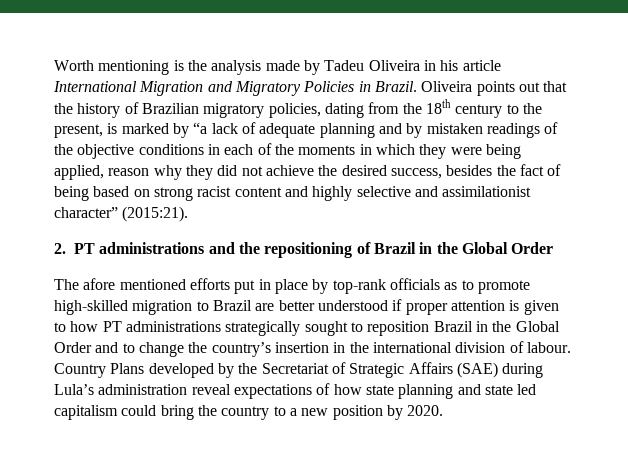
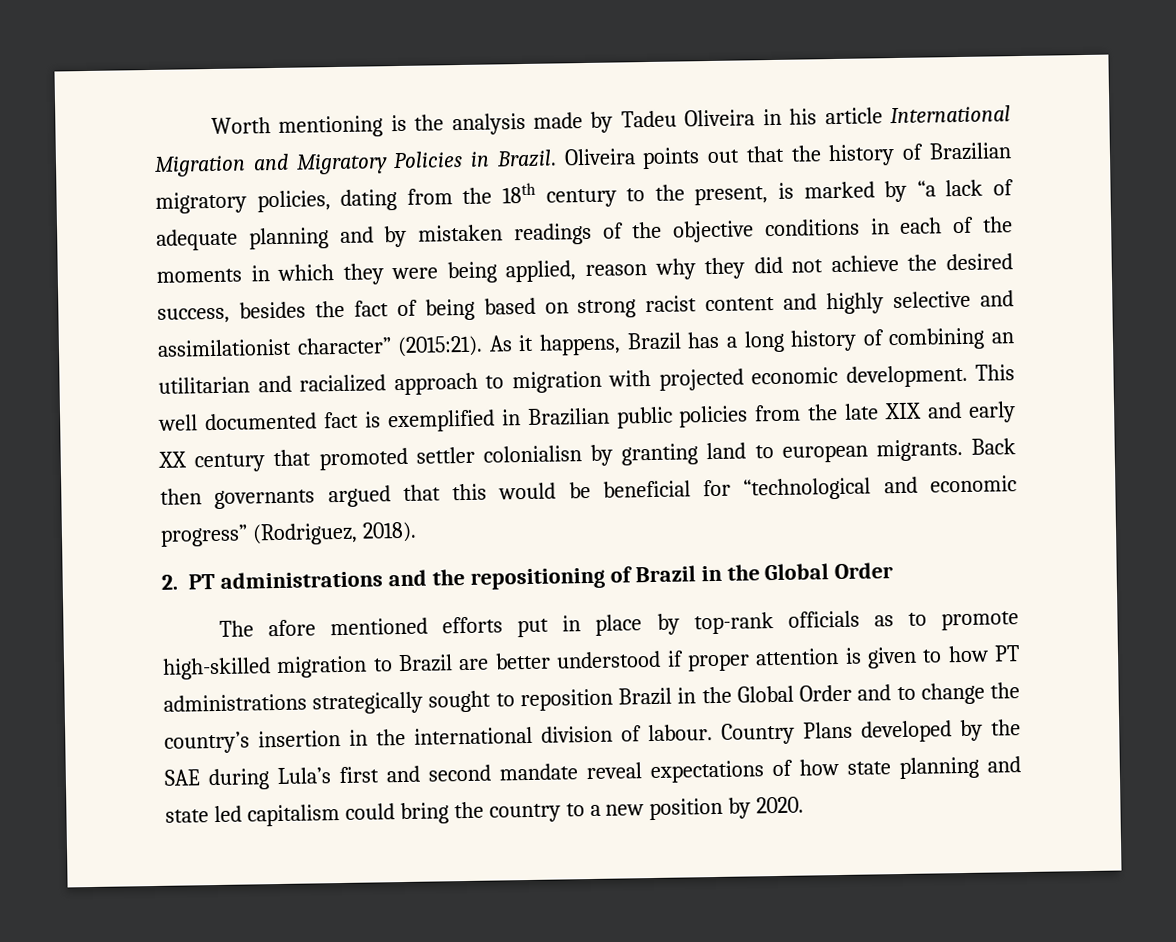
(189, 214) none -> [488,327,1016,356] [158,364,1015,396] [158,401,1017,433] [158,438,1016,473] [160,475,1017,510] [160,521,417,547] As it happens, Brazil has a long history of combining an utilitarian and racialized approach to migration with projected economic development. This well documented fact is exemplified in Brazilian public policies from the late XIX and early XX century that promoted settler colonialisn by granting land to european migrants. Back then governants argued that this would be beneficial for “technological and economic progress” (Rodriguez, 2018).
[261,362,544,378] [54,384,188,395] Secretariat of Strategic Affairs (SAE) during Lula’s administration -> [164,763,578,791] SAE during Lula’s first and second mandate

